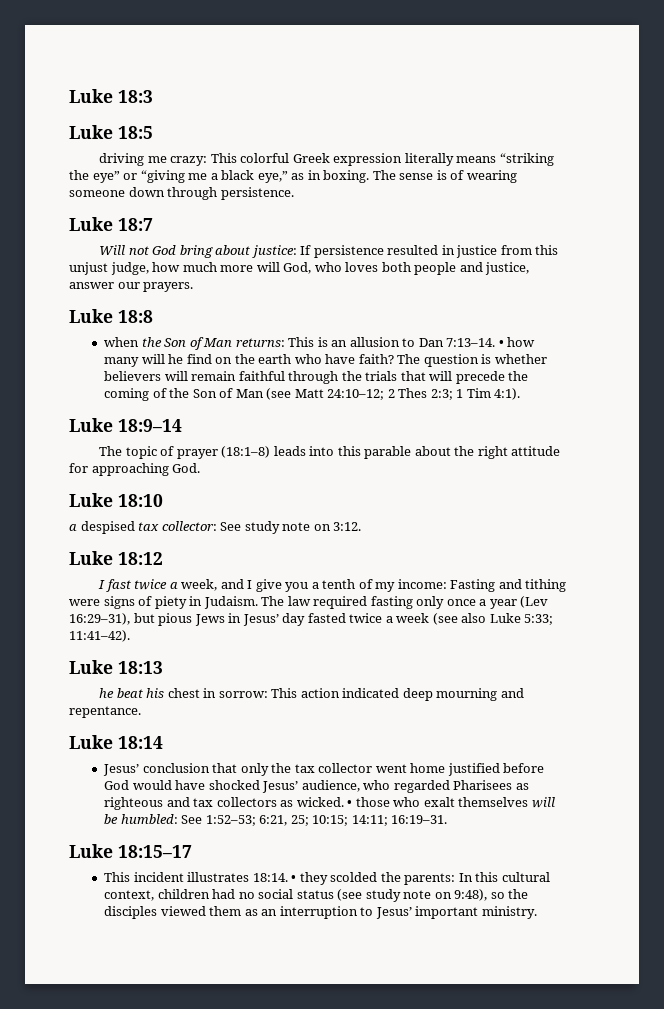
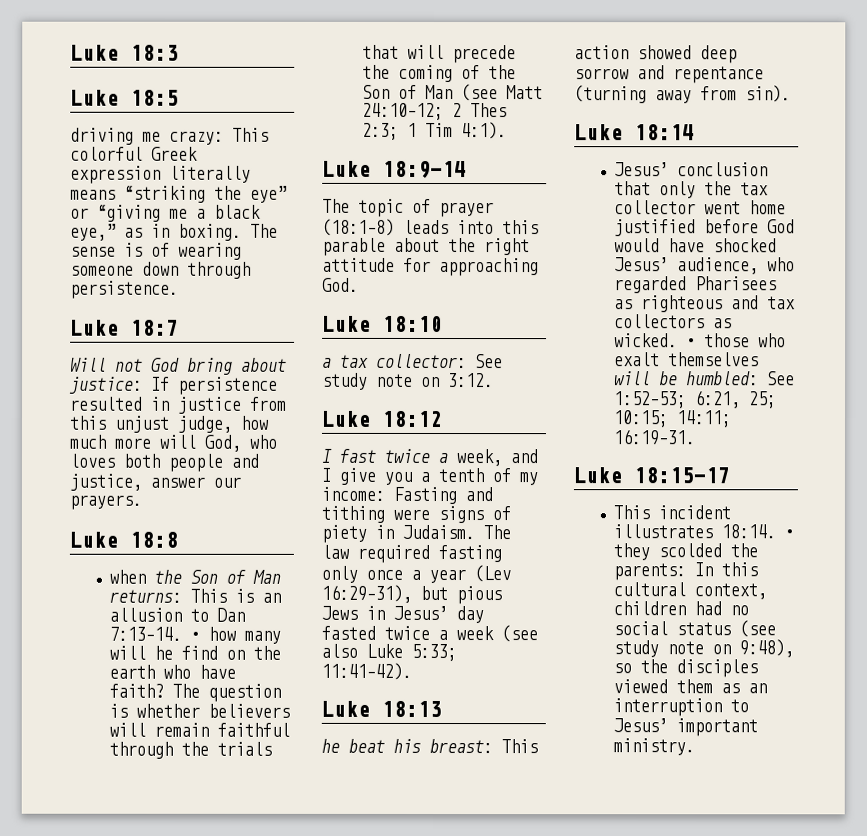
[80,521,135,534] despised -> (332, 362) none
[167,688,524,701] [69,706,141,718] chest in sorrow: This action indicated deep mourning and repentance. -> [429,738,538,754] [574,45,737,64] [574,65,764,84] [574,85,791,104] breast: This action showed deep sorrow and repentance (turning away from sin).

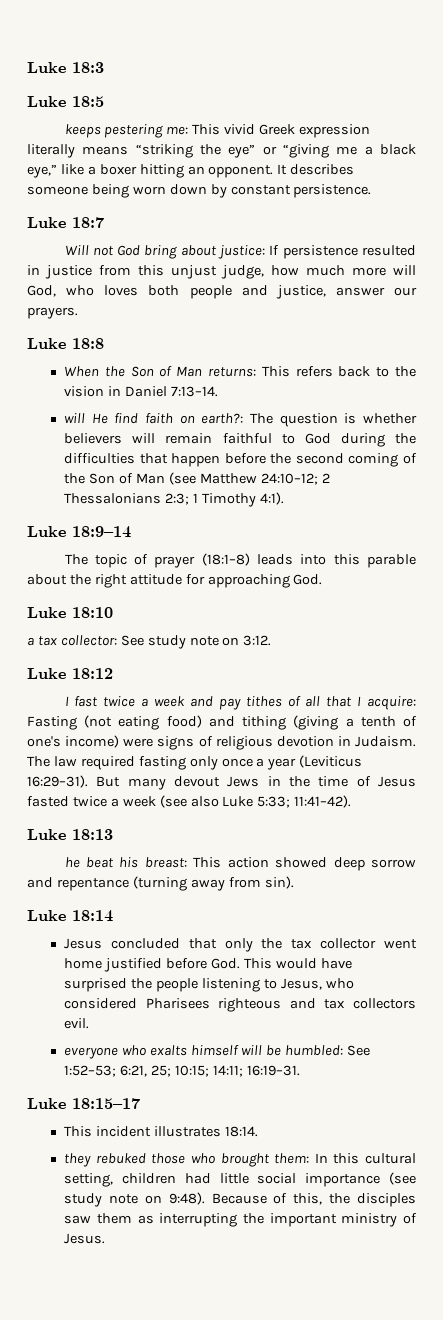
[70,127,269,145] [70,146,143,161] driving me crazy: This colorful -> [64,124,256,138] keeps pestering me: This vivid
[124,223,278,241] [70,242,242,260] [70,261,251,279] as in boxing. The sense is of wearing someone down through -> [60,164,355,178] [27,184,291,198] like a boxer hitting an opponent. It describes someone being worn down by constant
[108,569,146,584] when -> [64,366,100,377] When
[234,588,281,603] [108,607,245,622] [108,626,281,644] [108,645,281,660] [108,664,236,679] [108,683,164,698] is an allusion to Dan 7:13–14. • how many will he find on the earth who have faith? -> [295,366,417,377] [64,386,218,397] [64,413,244,424] refers back to the vision in Daniel 7:13–14. // will He find faith on earth?:
[108,741,272,759] [361,44,516,64] [361,64,390,79] through the trials that will precede the -> [281,433,416,447] [64,453,344,467] to God during the difficulties that happen before the second
[505,85,543,100] Matt -> [199,473,257,484] Matthew
[469,103,507,118] Thes -> [64,493,162,504] Thessalonians
[424,122,453,138] Tim -> [201,493,256,507] Timothy
[456,449,538,467] [321,467,538,486] [321,486,493,505] [321,505,385,523] week, and I give you a tenth of my income: Fasting and tithing -> [154,696,416,710] [27,715,418,730] [27,735,120,748] week and pay tithes of all that I acquire: Fasting (not eating food) and tithing (giving a tenth of one's income)
[321,524,367,543] piety -> [215,736,334,750] religious devotion
[474,565,511,583] [321,584,502,605] [321,605,484,624] (Lev 16:29–31), but pious Jews in Jesus’ day -> [299,755,363,768] [27,775,416,790] (Leviticus 16:29–31). But many devout Jews in the time of Jesus
[613,162,768,177] Jesus’ conclusion -> [64,938,180,949] Jesus concluded
[766,219,795,234] [613,238,777,253] [613,257,795,275] [613,276,777,294] [613,295,796,313] [613,314,732,329] [613,333,786,348] [613,352,759,367] God would have shocked Jesus’ audience, who regarded Pharisees as righteous and tax collectors as wicked. • those who exalt themselves -> [210,958,352,969] [64,978,354,992] [64,998,416,1012] [64,1018,90,1029] [64,1045,239,1059] God. This would have surprised the people listening to Jesus, who considered Pharisees righteous and tax collectors evil. // everyone who exalts himself
[783,529,794,539] [612,543,758,561] [612,563,686,581] • they scolded the parents: -> [64,1153,310,1167] // they rebuked those who brought them:
[693,583,767,600] context, -> [64,1173,114,1187] setting,
[729,605,749,616] [612,621,731,636] no social status -> [219,1173,381,1187] little social importance
[738,639,794,658] [612,663,632,674] 9:48), so -> [168,1192,323,1205] 9:48). Because of this,
[612,679,668,694] viewed -> [64,1215,92,1224] saw
[747,683,767,694] [612,698,749,717] [612,718,758,737] [612,738,695,756] an interruption to Jesus’ important ministry. -> [159,1213,417,1227] [64,1233,106,1244] interrupting the important ministry of Jesus.

